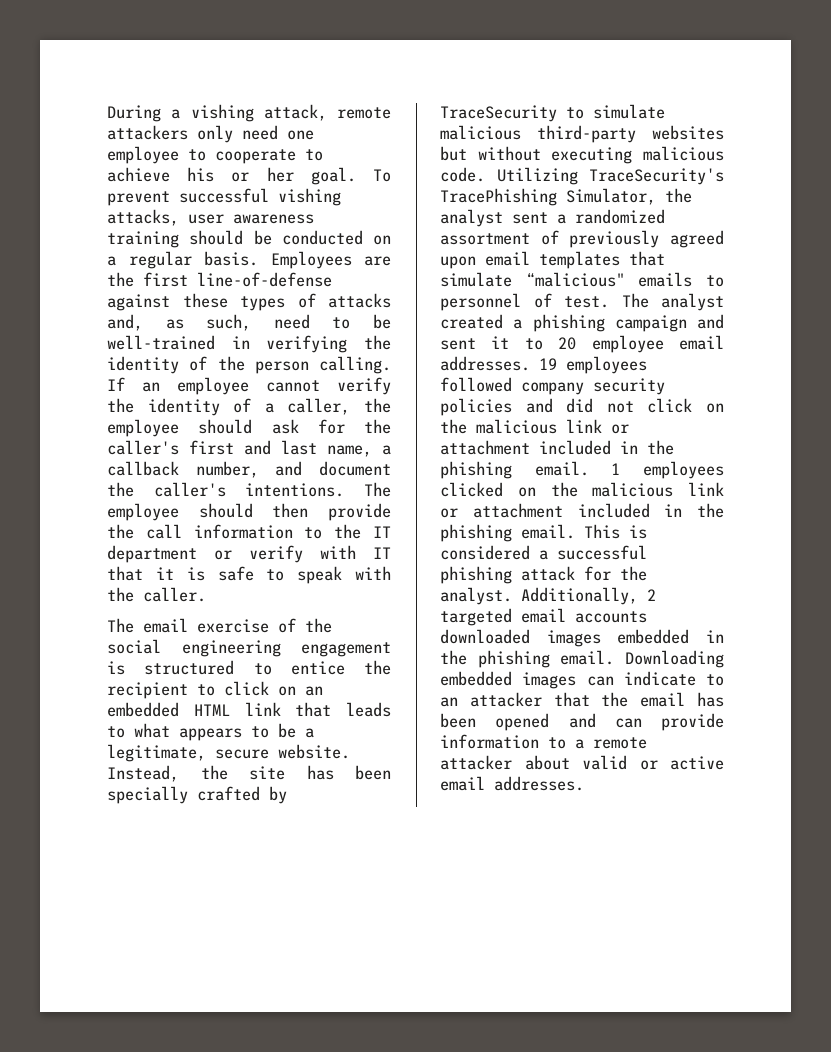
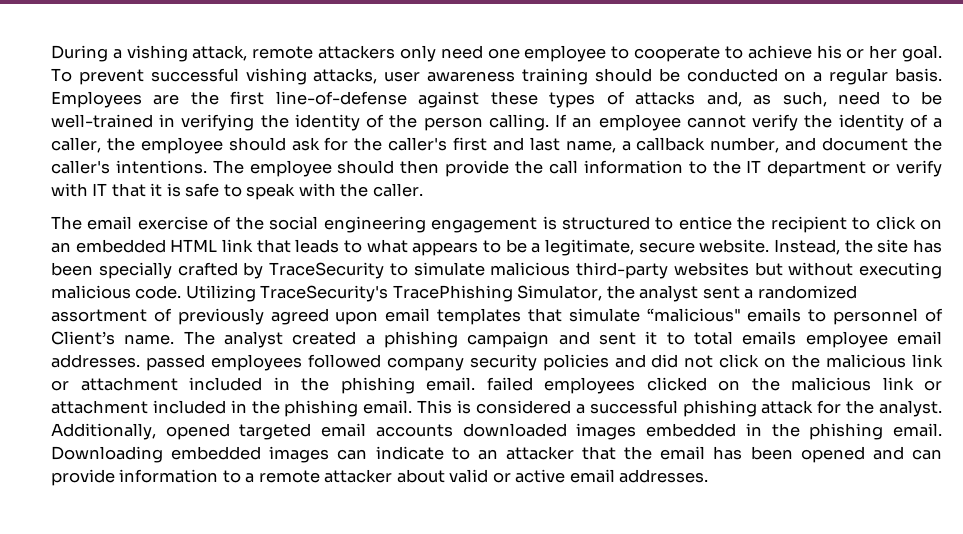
[564,296,609,308] test. -> [51,331,175,345] Client’s name.
[558,337,577,350] 20 -> [694,331,797,345] total emails
[539,358,557,370] 19 -> [145,354,205,371] passed
[611,463,621,475] 1 -> [486,377,533,391] failed
[647,589,656,601] 2 -> [165,423,230,440] opened

